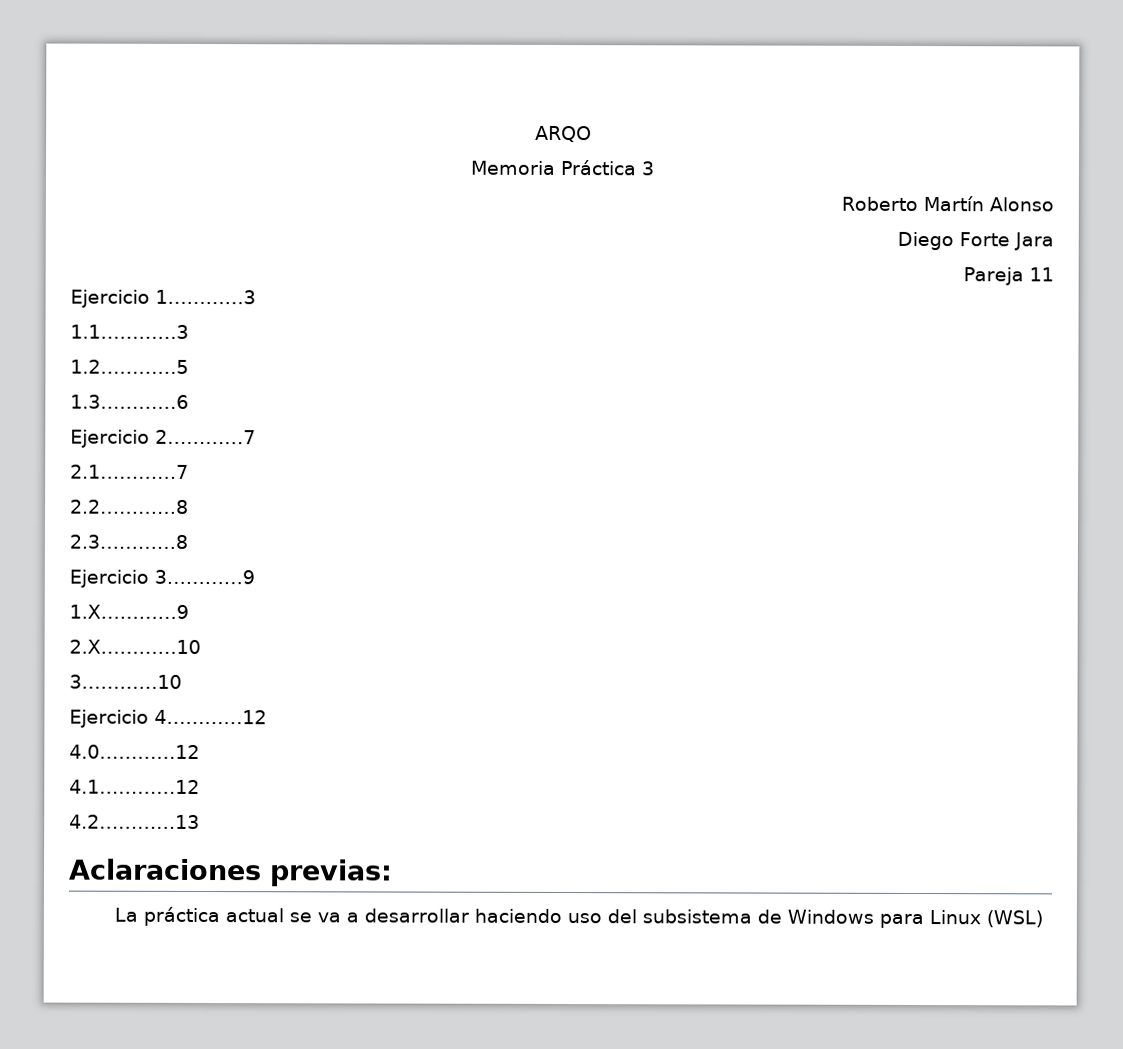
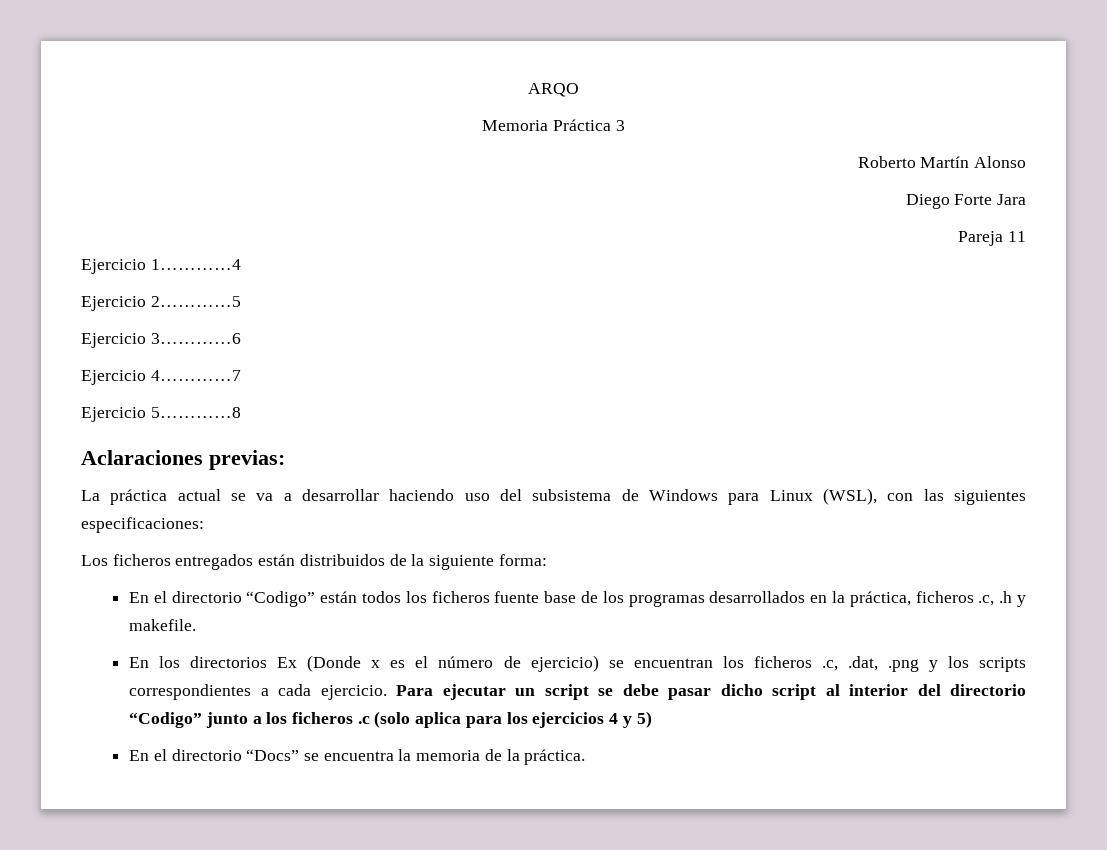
[155,289,256,305] [70,324,189,339] [70,359,189,374] [70,394,189,409] [70,429,256,448] [70,464,189,479] [70,499,189,514] [69,534,188,549] [69,569,255,588] [69,604,189,619] [69,639,201,654] [69,674,182,689] [69,709,267,728] [69,744,200,759] [69,779,200,794] [69,814,200,829] 1…………3 // 1.1…………3 // 1.2…………5 // 1.3…………6 // Ejercicio 2…………7 // 2.1…………7 // 2.2…………8 // 2.3…………8 // Ejercicio 3…………9 // 1.X…………9 // 2.X…………10 // 3…………10 // Ejercicio 4…………12 // 4.0…………12 // 4.1…………12 // 4.2…………13 -> [150,259,241,270] [81,296,241,311] [81,333,241,348] [81,370,241,385] [81,407,241,422] 1…………4 // Ejercicio 2…………5 // Ejercicio 3…………6 // Ejercicio 4…………7 // Ejercicio 5…………8
[986,910,1044,928] (WSL) -> [823,488,1027,505] [81,517,204,533] [81,554,547,570] [129,591,1026,607] [129,619,197,631] [129,655,1026,672] [129,684,1027,700] [129,711,652,728] [129,749,586,765] (WSL), con las siguientes especificaciones: // Los ficheros entregados están distribuidos de la siguiente forma: // En el directorio “Codigo” están todos los ficheros fuente base de los programas desarrollados en la práctica, ficheros .c, .h y makefile. // En los directorios Ex (Donde x es el número de ejercicio) se encuentran los ficheros .c, .dat, .png y los scripts correspondientes a cada ejercicio. Para ejecutar un script se debe pasar dicho script al interior del directorio “Codigo” junto a los ficheros .c (solo aplica para los ejercicios 4 y 5) // En el directorio “Docs” se encuentra la memoria de la práctica.

